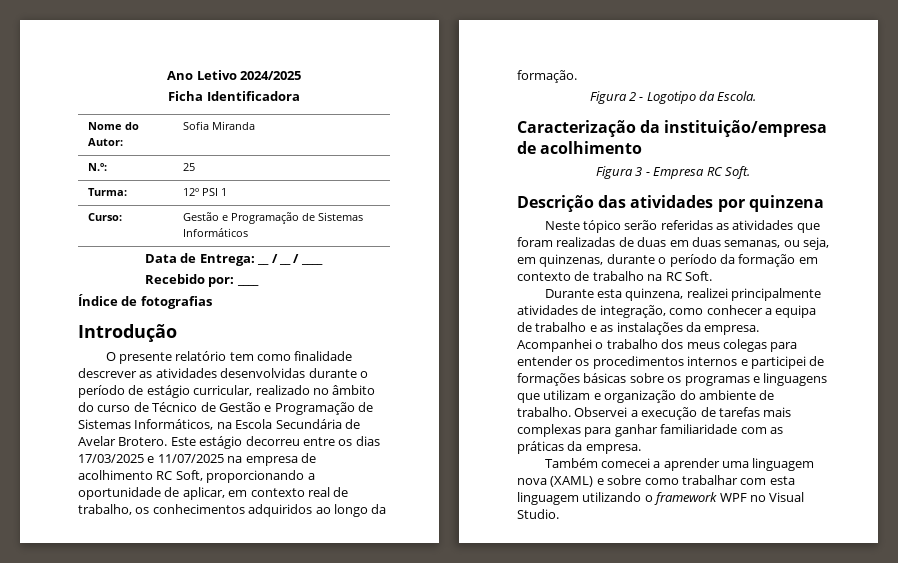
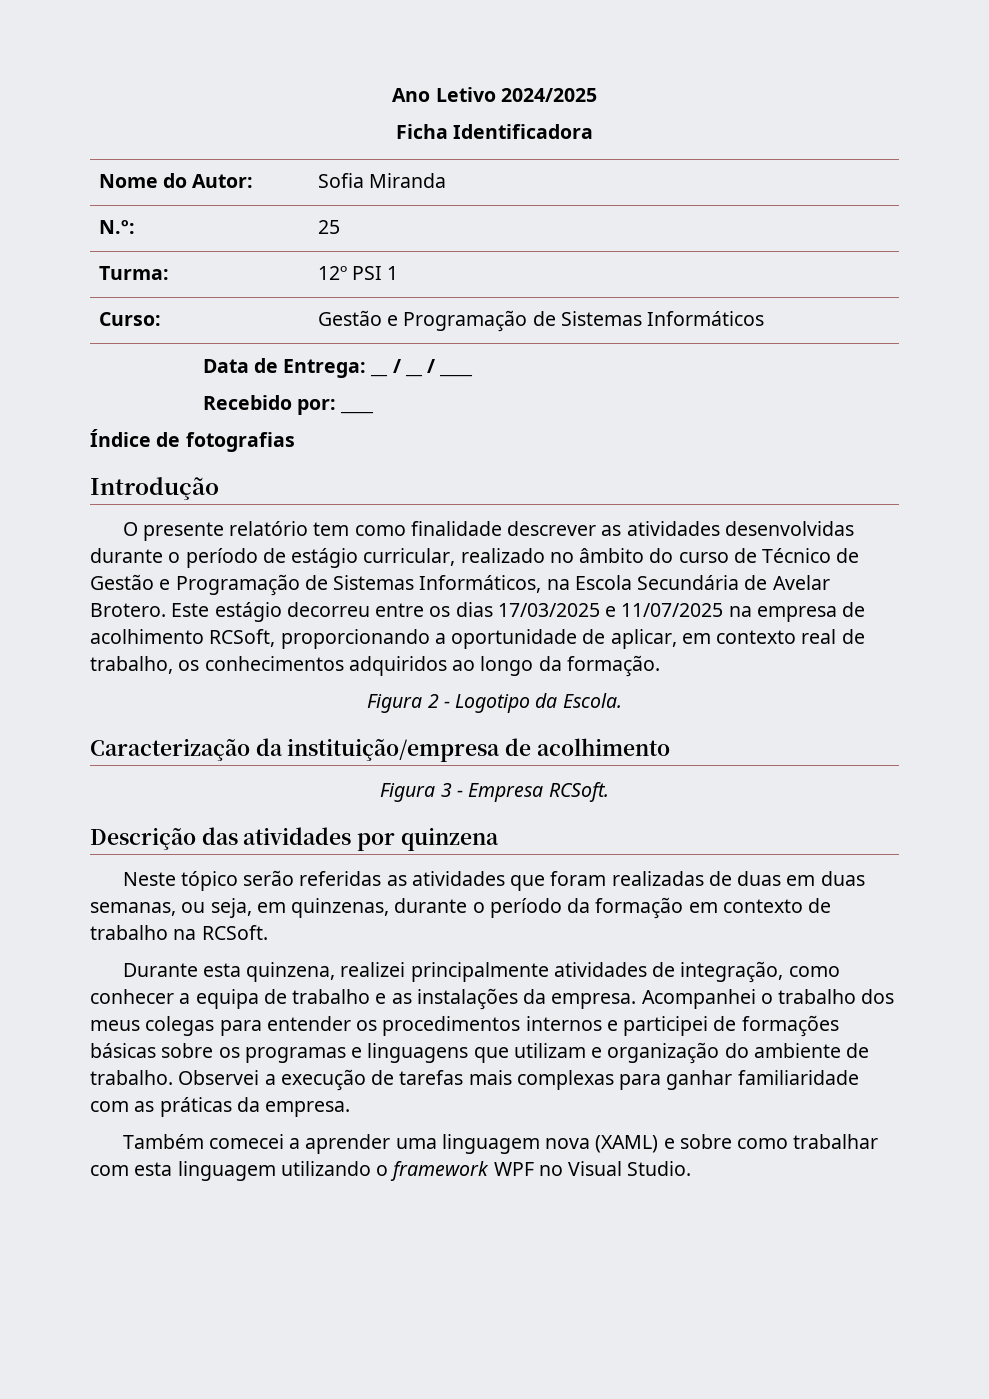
[156,470,203,481] RC Soft, -> [209,629,276,647] RCSoft,
[706,166,750,179] RC Soft. -> [548,782,609,802] RCSoft.
[665,271,712,281] RC Soft. -> [201,925,268,940] RCSoft.

